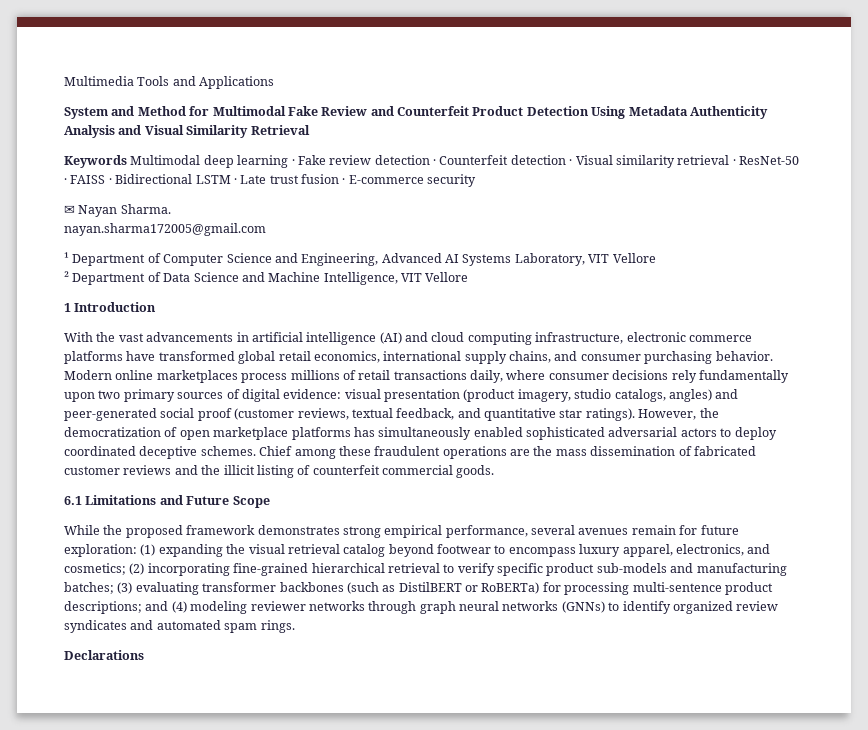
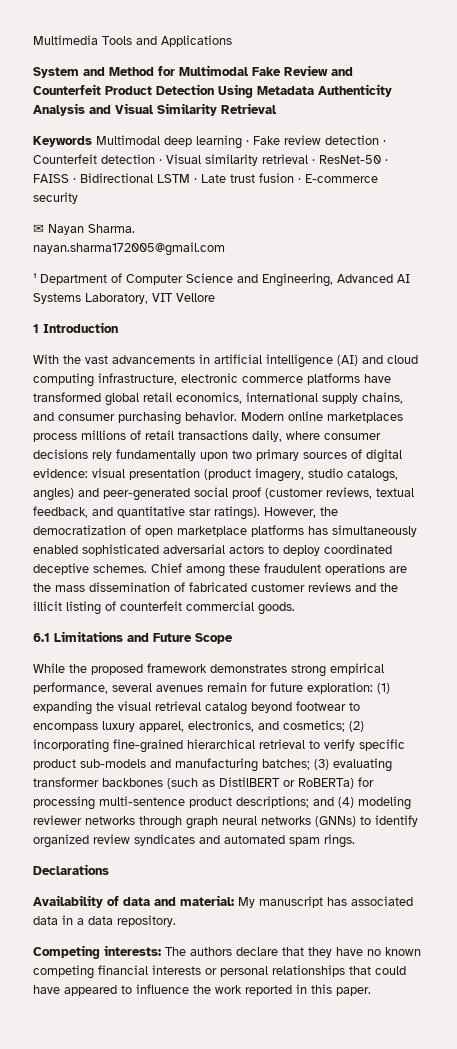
[64,271,469,285] // ² Department of Data Science and Machine Intelligence, VIT Vellore -> (215, 297) none
(144, 655) none -> [33,895,413,908] [33,915,176,927] [33,945,421,959] [33,965,406,979] [33,984,371,996] // Availability of data and material: My manuscript has associated data in a data repository. // Competing interests: The authors declare that they have no known competing financial interests or personal relationships that could have appeared to influence the work reported in this paper.

